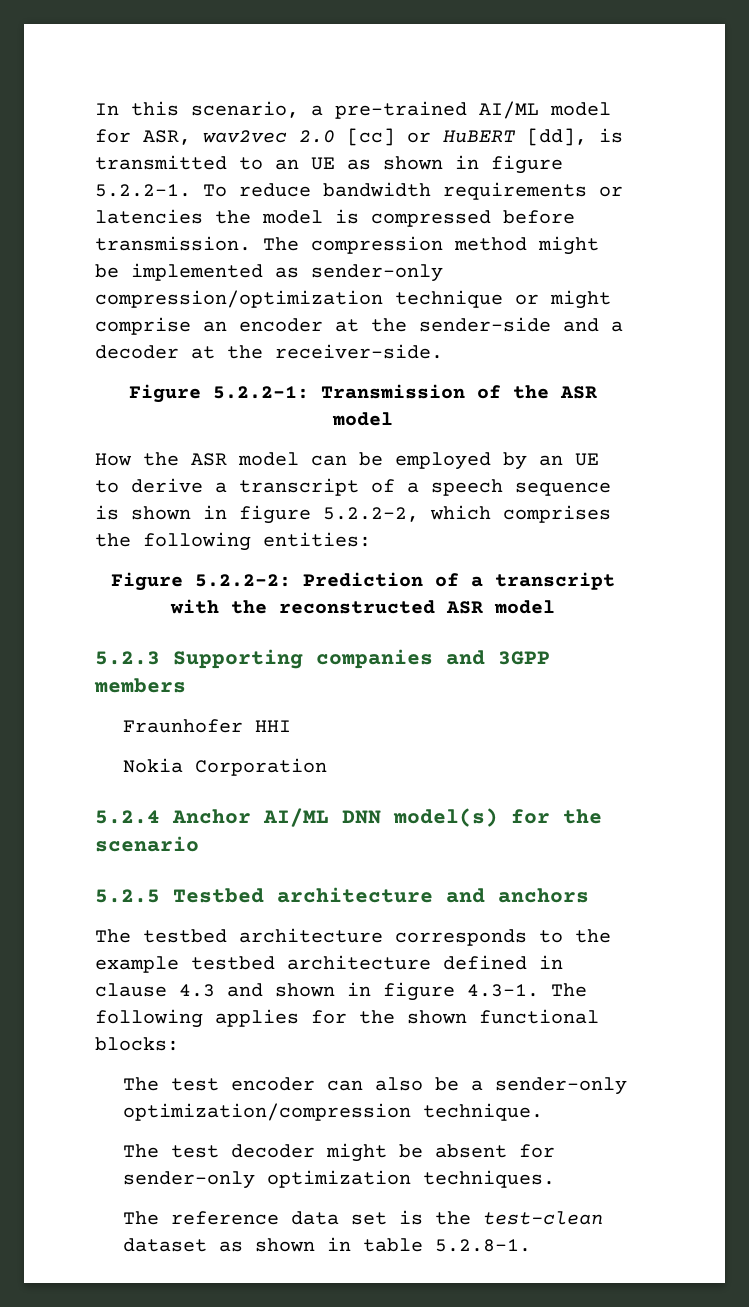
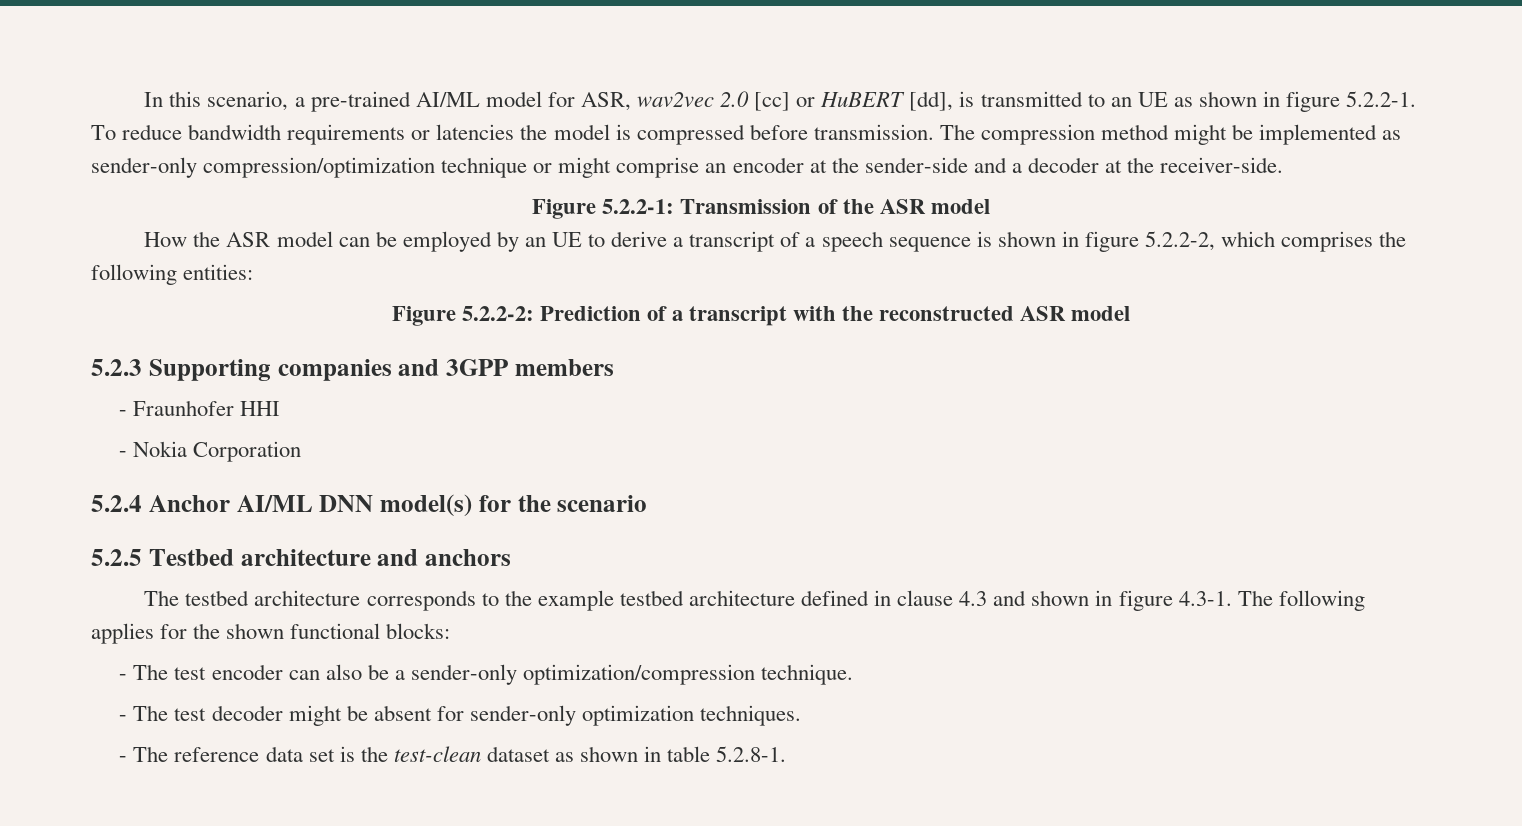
(186, 685) none -> [119,410,128,416] -
(292, 726) none -> [119,451,128,457] -
(179, 1044) none -> [119,674,128,680] -
(544, 1112) none -> [119,715,128,721] -
(556, 1179) none -> [119,756,128,762] -

